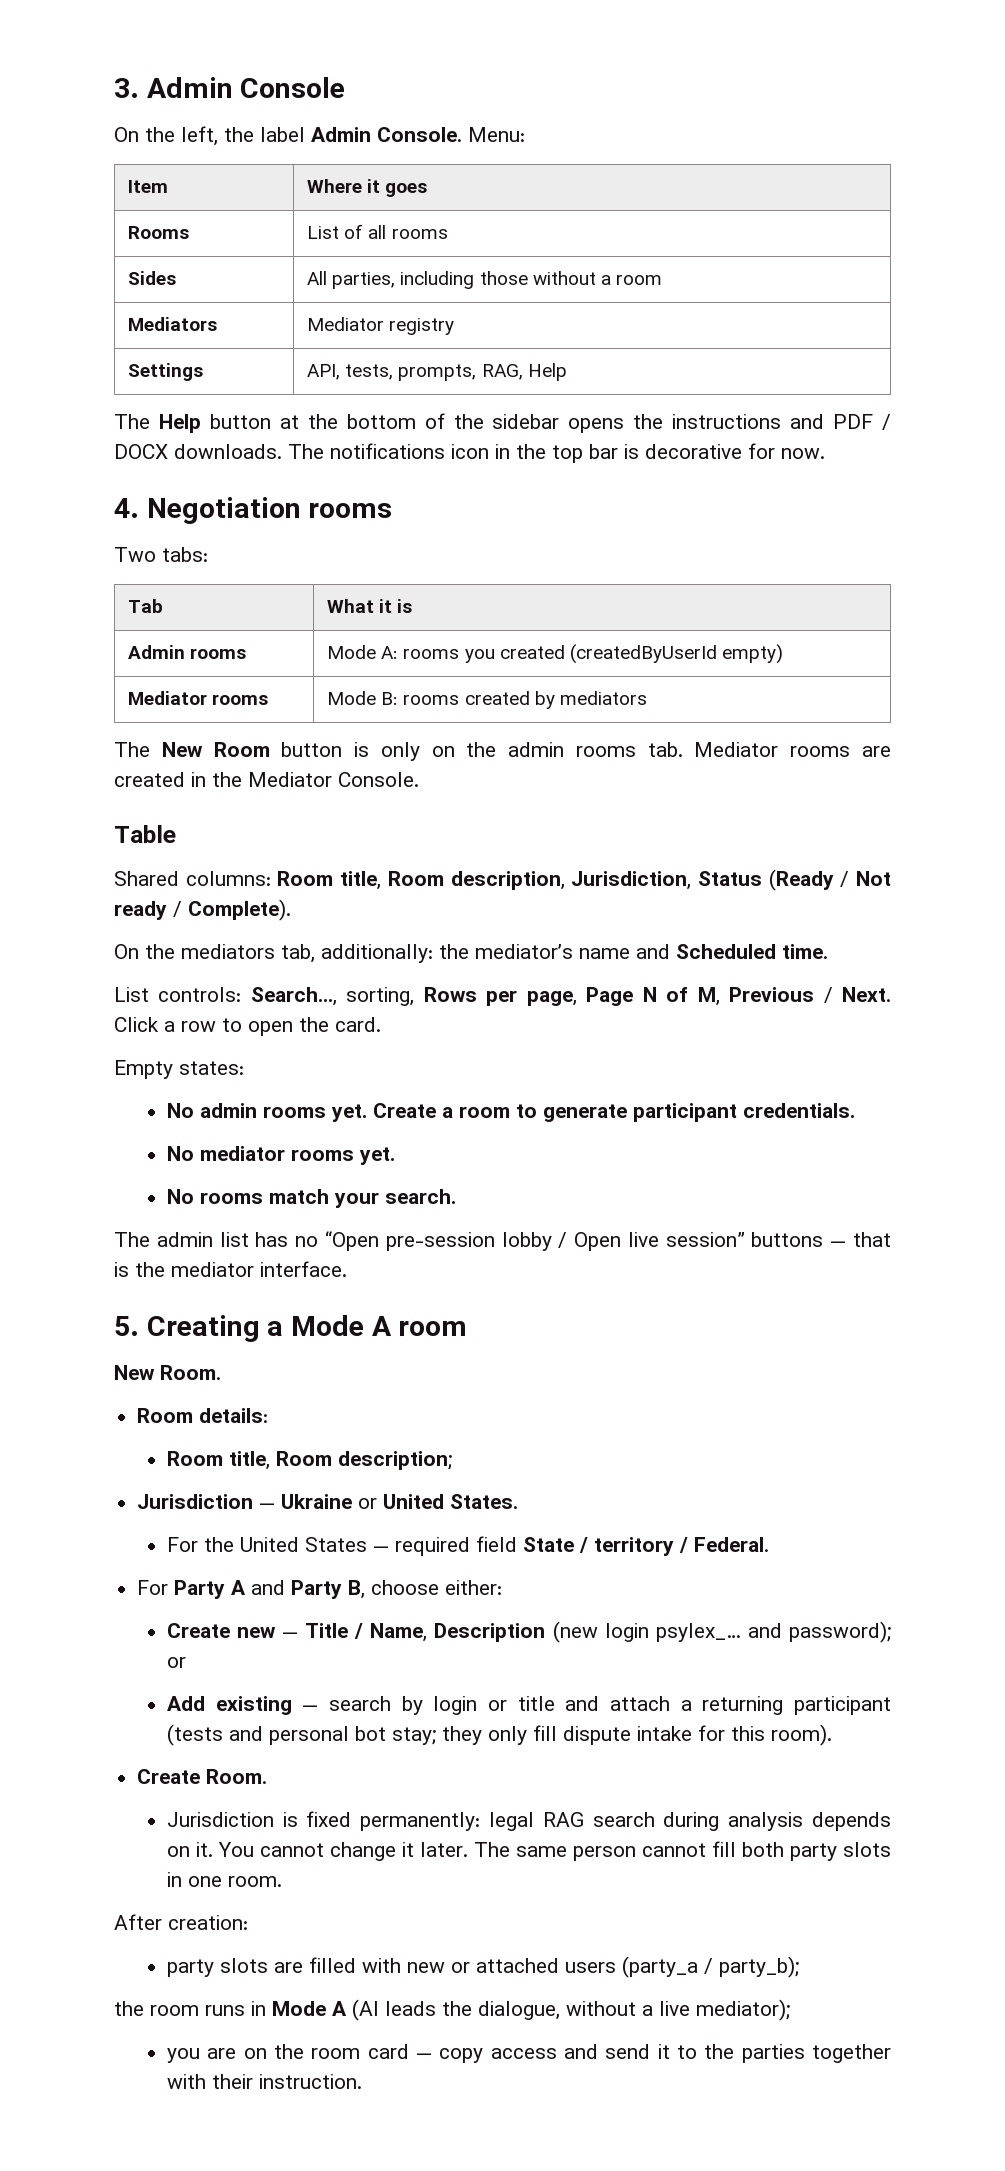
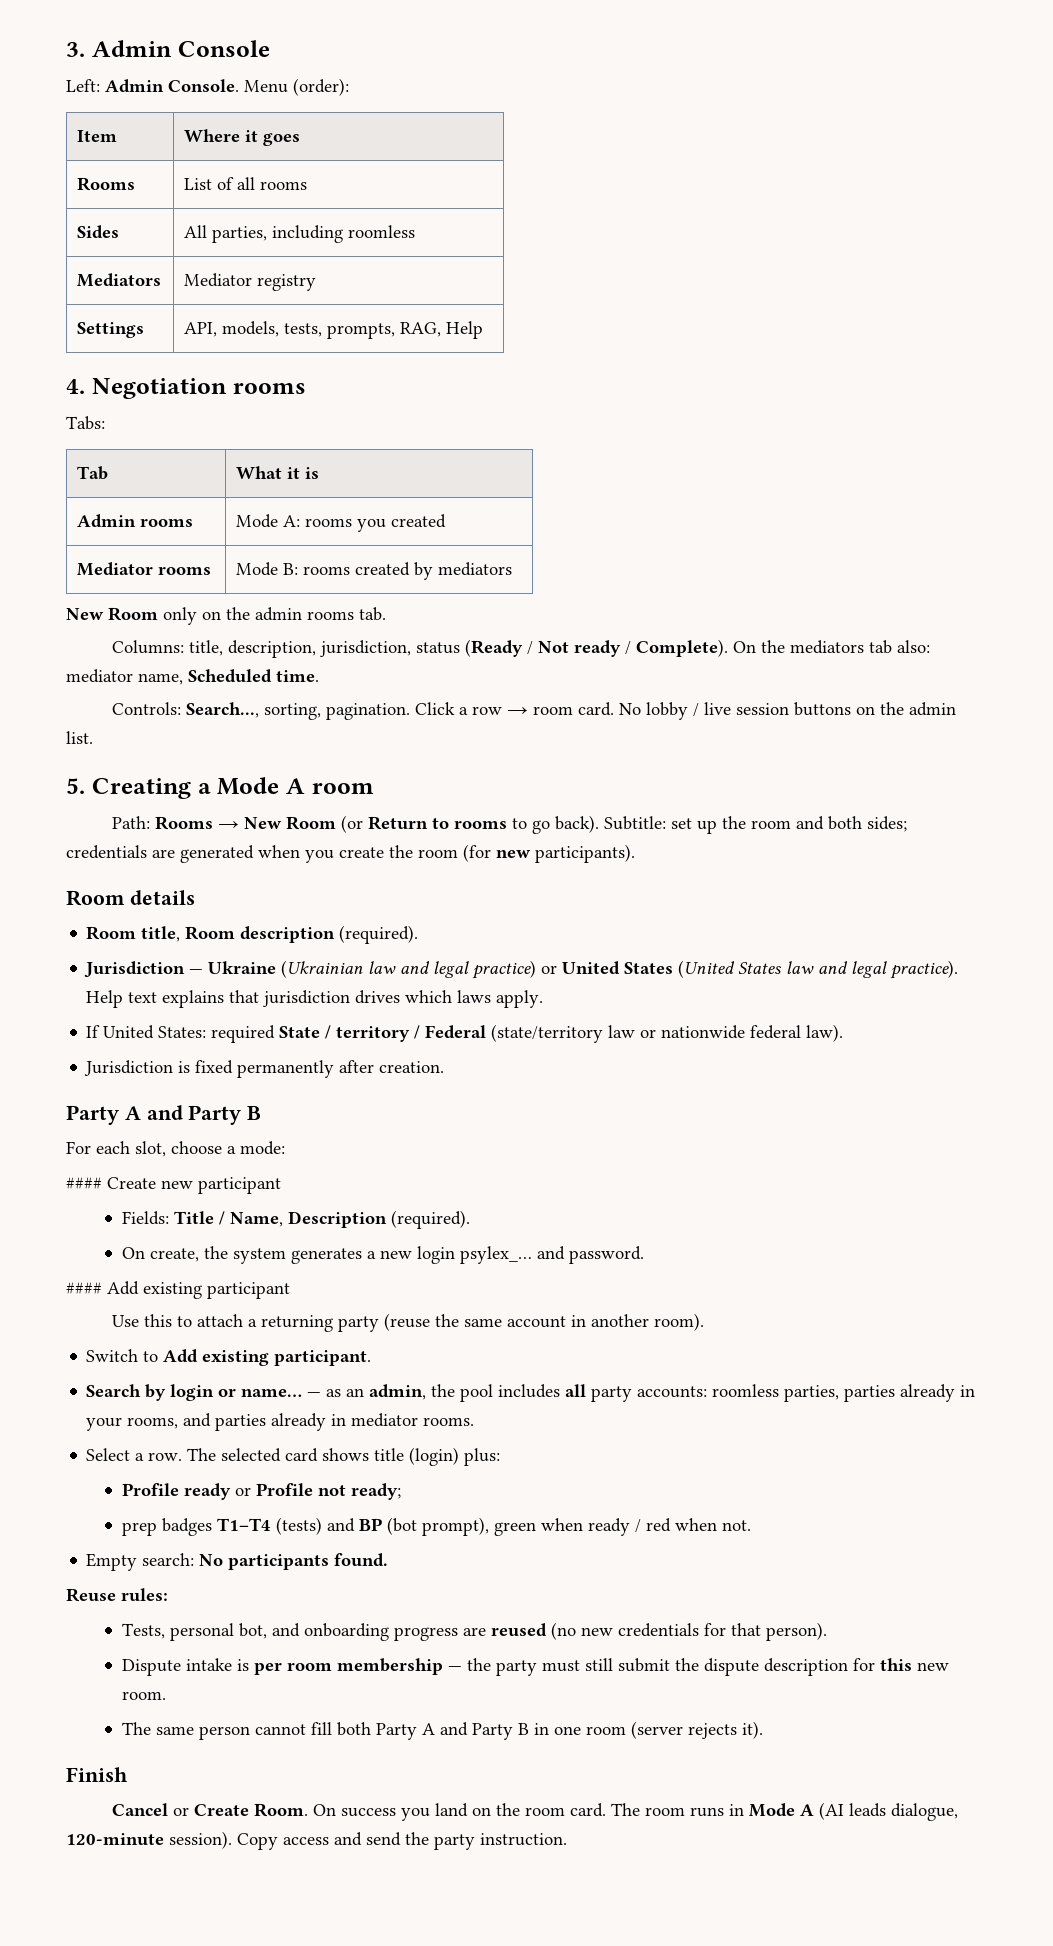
[114,126,525,146] On the left, the label Admin Console. Menu: -> [66,78,349,96] Left: Admin Console. Menu (order):
[479,271,662,285] those without a room -> [348,225,416,238] roomless
(341, 372) none -> [222,321,280,337] models,
[114,413,892,433] [114,443,825,463] // The Help button at the bottom of the sidebar opens the instructions and PDF / DOCX downloads. The notifications icon in the top bar is decorative for now. -> (484, 330) none
[114,547,208,562] Two tabs: -> [66,416,105,430] Tabs:
[569,644,783,664] (createdByUserId empty) -> (447, 521) none
[114,742,370,757] The New Room button is -> [66,607,158,621] New Room
[694,742,891,757] [114,772,419,787] [114,825,176,843] [114,871,762,890] Mediator rooms are created in the Mediator Console. // Table // Shared columns: Room title, Room description, Jurisdiction, Status -> [112,640,461,658] // Columns: title, description, jurisdiction, status
(291, 910) // -> (729, 648) none
[281,944,828,963] [114,987,891,1006] [114,1017,381,1036] [114,1060,244,1079] [166,1103,855,1122] [166,1146,395,1165] [166,1189,456,1208] [114,1231,892,1251] [114,1261,347,1277] tab, additionally: the mediator’s name and Scheduled time. // List controls: Search..., sorting, Rows per page, Page N of M, Previous / Next. Click a row to open the card. // Empty states: // No admin rooms yet. Create a room to generate participant credentials. // No mediator rooms yet. // No rooms match your search. // The admin list has no “Open pre-session lobby / Open live session” buttons — that is the mediator interface. -> [869,640,931,654] [66,669,319,685] [112,702,957,720] [66,731,93,744] tab also: mediator name, Scheduled time. // Controls: Search..., sorting, pagination. Click a row → room card. No lobby / live session buttons on the admin list.
[114,1365,221,1380] [137,1408,269,1423] [166,1451,452,1470] New Room. // Room details: // Room title, Room description; -> [112,815,908,834] [66,844,635,863] [66,890,195,906] [86,925,419,944] Path: Rooms → New Room (or Return to rooms to go back). Subtitle: set up the room and both sides; credentials are generated when you create the room (for new participants). // Room details // Room title, Room description (required).
[358,1494,519,1509] [166,1536,769,1556] [137,1580,503,1599] [166,1621,891,1643] [166,1657,186,1668] [166,1696,891,1715] [166,1724,832,1746] [137,1769,268,1784] [166,1811,891,1831] [166,1842,468,1861] or United States. // For the United States — required field State / territory / Federal. // For Party A and Party B, choose either: // Create new — Title / Name, Description (new login psylex_… and password); or // Add existing — search by login or title and attach a returning participant (tests and personal bot stay; they only fill dispute intake for this room). // Create Room. // Jurisdiction is fixed permanently: legal RAG search during analysis depends on it. You cannot change it later. -> [281,960,959,979] [86,990,544,1008] [86,1024,844,1043] [84,1060,445,1078] [66,1105,262,1125] [66,1141,285,1157] [66,1177,281,1194] [122,1210,471,1229] [122,1246,645,1264] [66,1281,290,1299] [112,1313,705,1332] [86,1349,372,1366] [86,1384,976,1402] [86,1413,475,1431] [86,1447,501,1466] [122,1483,402,1500] [122,1517,752,1536] [86,1553,389,1571] [66,1588,168,1602] [122,1622,828,1641] [122,1658,950,1676] [122,1691,167,1700] (Ukrainian law and legal practice) or United States (United States law and legal practice). Help text explains that jurisdiction drives which laws apply. // If United States: required State / territory / Federal (state/territory law or nationwide federal law). // Jurisdiction is fixed permanently after creation. // Party A and Party B // For each slot, choose a mode: // #### Create new participant // Fields: Title / Name, Description (required). // On create, the system generates a new login psylex_… and password. // #### Add existing participant // Use this to attach a returning party (reuse the same account in another room). // Switch to Add existing participant. // Search by login or name… — as an admin, the pool includes all party accounts: roomless parties, parties already in your rooms, and parties already in mediator rooms. // Select a row. The selected card shows title (login) plus: // Profile ready or Profile not ready; // prep badges T1–T4 (tests) and BP (bot prompt), green when ready / red when not. // Empty search: No participants found. // Reuse rules: // Tests, personal bot, and onboarding progress are reused (no new credentials for that person). // Dispute intake is per room membership — the party must still submit the dispute description for this new room. //
[789,1842,891,1861] [166,1872,282,1887] [114,1914,248,1930] [166,1956,799,1978] [114,2001,144,2016] party slots in one room. // After creation: // party slots are filled with new or attached users (party_a / party_b); // the -> [376,1721,764,1740] [66,1767,128,1782] [112,1803,641,1821] Party A and Party B in one room (server rejects it). // Finish // Cancel or Create Room. On success you land on the room card. The
[442,1999,790,2021] [166,2044,892,2063] [166,2074,253,2089] the dialogue, without a live mediator); // you are on the room card — copy access and send it to the parties together with their -> [891,1803,959,1821] [66,1831,475,1850] dialogue, 120-minute session). Copy access and send the party

